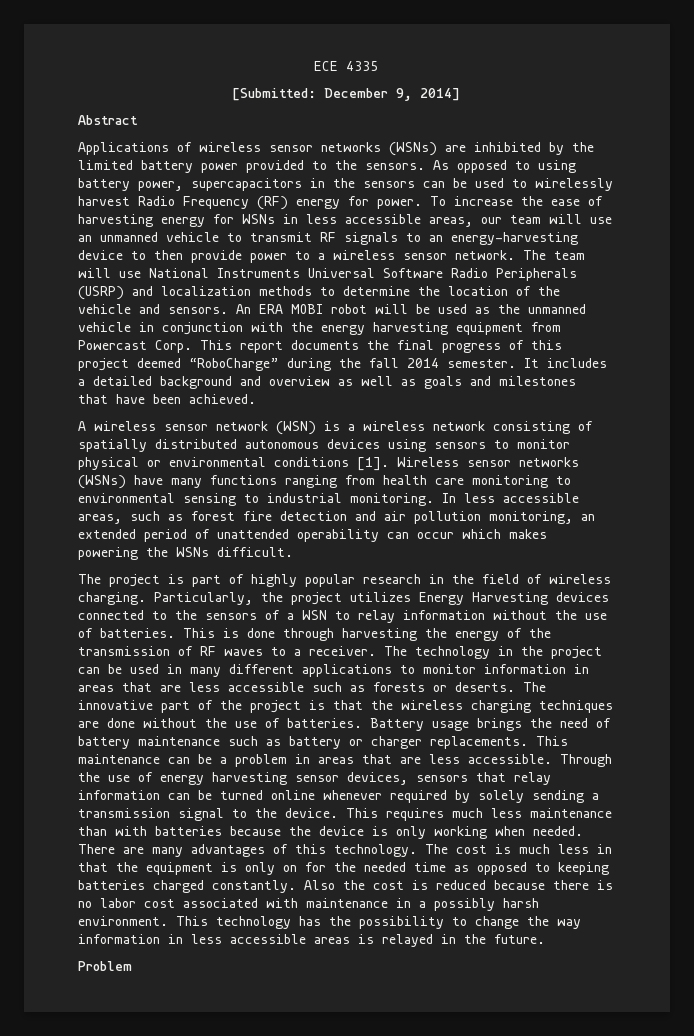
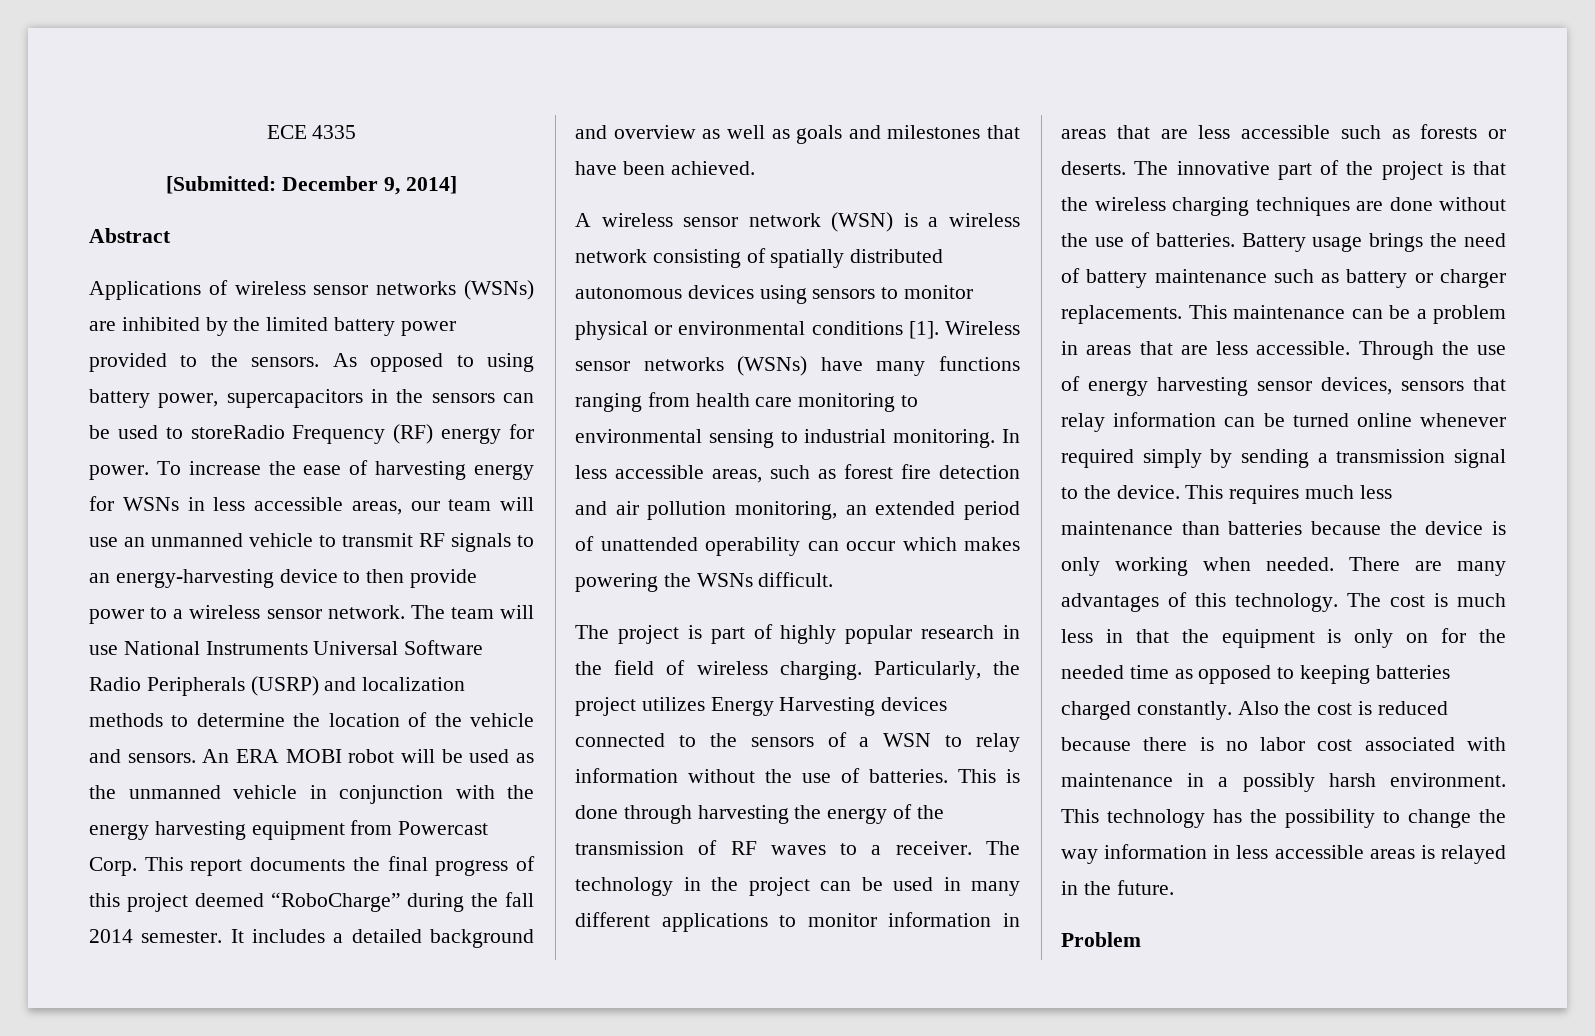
[535,178,613,191] [78,196,175,206] wirelessly harvest Radio -> [190,425,285,439] storeRadio
[455,790,524,803] by solely -> [1142,449,1233,468] simply by
[115,826,147,836] with -> (1220, 528) none

